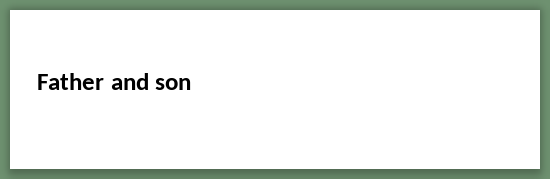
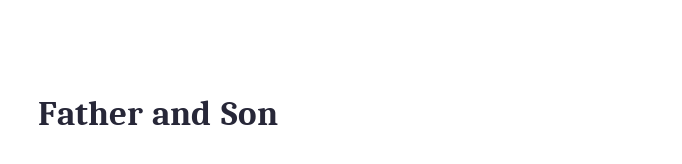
[155,78,192,90] son -> [220,102,278,125] Son

